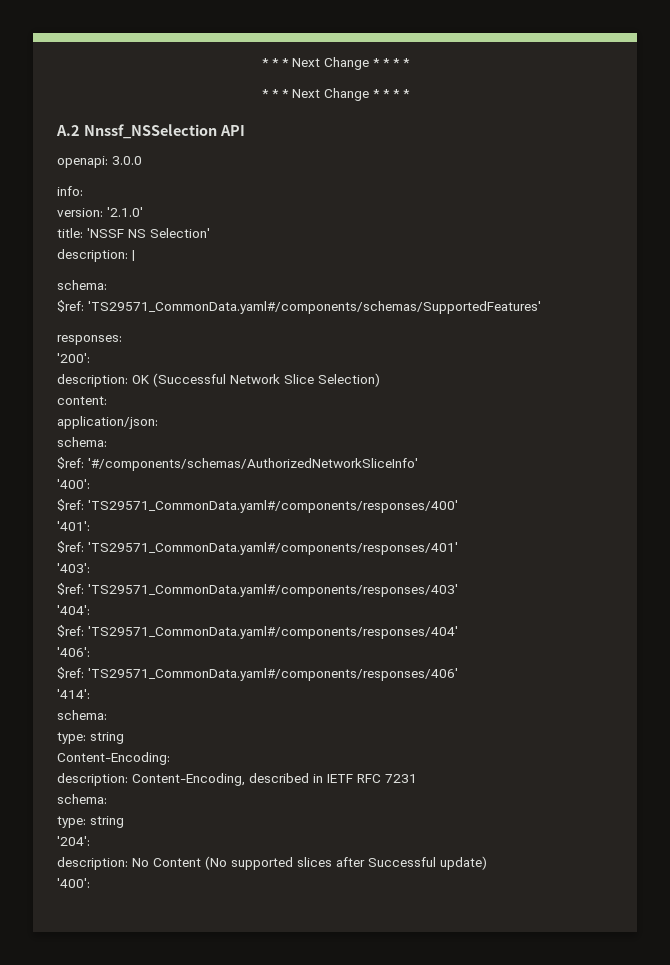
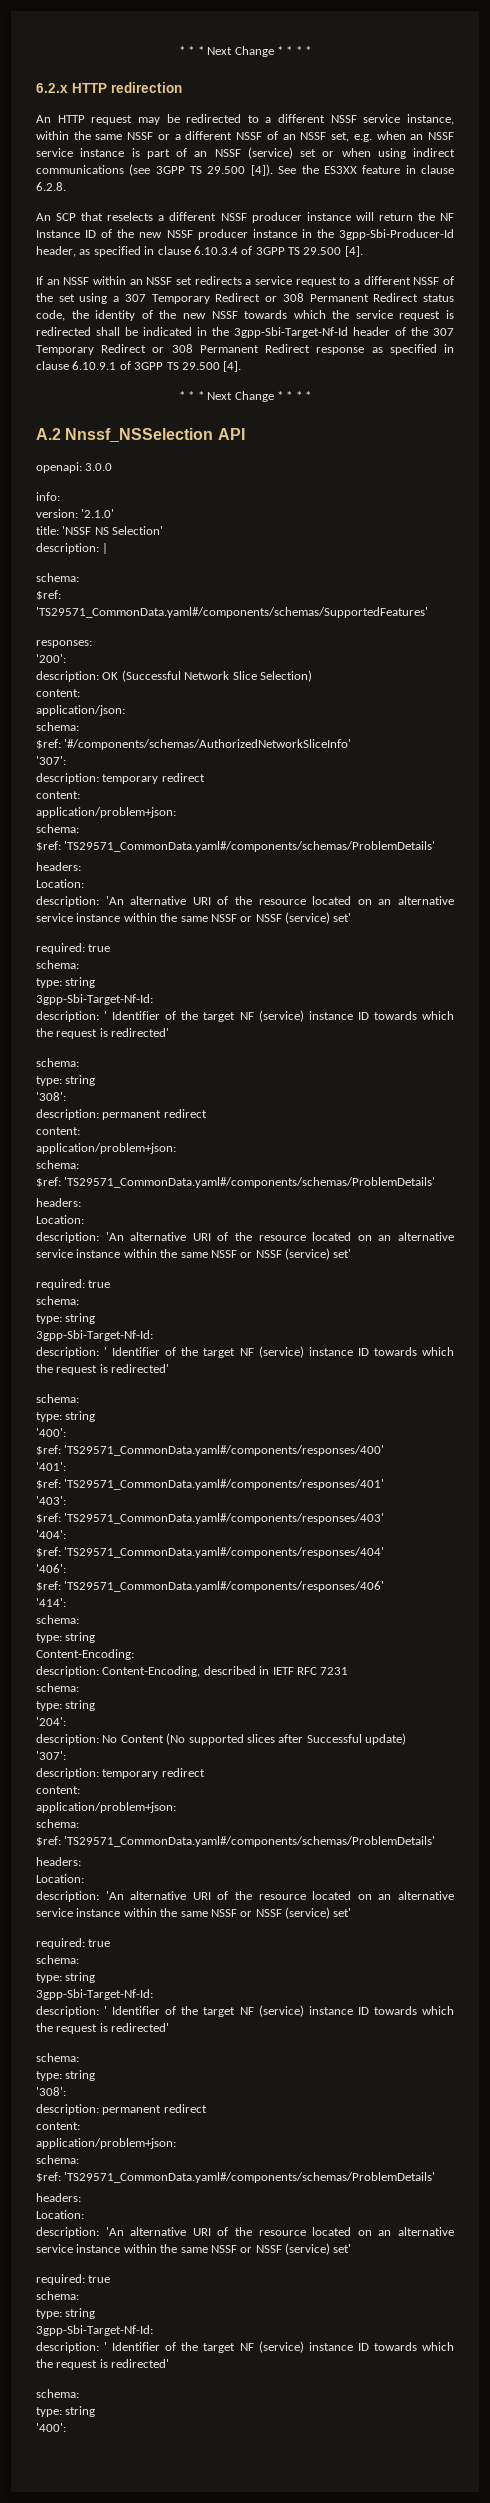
[261,57,410,70] * * * Next Change * * * * -> [179,46,311,57] [36,82,182,93] [36,114,454,125] [36,131,454,142] [36,147,455,159] [36,164,455,176] [36,182,66,191] [36,212,454,223] [36,229,455,240] [36,246,363,257] [36,276,455,287] [36,293,454,304] [36,310,454,321] [36,327,454,338] [36,344,455,355] [36,361,242,372] * * * Next Change * * * * // 6.2.x HTTP redirection // An HTTP request may be redirected to a different NSSF service instance, within the same NSSF or a different NSSF of an NSSF set, e.g. when an NSSF service instance is part of an NSSF (service) set or when using indirect communications (see 3GPP TS 29.500 [4]). See the ES3XX feature in clause 6.2.8. // An SCP that reselects a different NSSF producer instance will return the NF Instance ID of the new NSSF producer instance in the 3gpp-Sbi-Producer-Id header, as specified in clause 6.10.3.4 of 3GPP TS 29.500 [4]. // If an NSSF within an NSSF set redirects a service request to a different NSSF of the set using a 307 Temporary Redirect or 308 Permanent Redirect status code, the identity of the new NSSF towards which the service request is redirected shall be indicated in the 3gpp-Sbi-Target-Nf-Id header of the 307 Temporary Redirect or 308 Permanent Redirect response as specified in clause 6.10.9.1 of 3GPP TS 29.500 [4].
(418, 464) none -> [36,756,66,765] [36,773,205,784] [36,791,80,799] [36,807,176,818] [36,824,79,833] [36,841,436,852] [36,862,81,871] [36,879,84,888] [36,896,455,907] [36,912,352,924] [36,943,111,954] [36,960,79,969] [36,977,96,988] [36,994,153,1005] [36,1010,454,1022] [36,1028,170,1039] [36,1058,79,1067] [36,1075,96,1086] [36,1092,66,1101] [36,1109,207,1120] [36,1127,80,1135] [36,1143,176,1154] [36,1160,79,1169] [36,1177,436,1188] [36,1198,81,1207] [36,1215,84,1224] [36,1232,455,1243] [36,1248,352,1260] [36,1279,111,1290] [36,1296,79,1305] [36,1313,96,1324] [36,1330,153,1341] [36,1346,454,1358] [36,1364,170,1375] [36,1394,79,1403] [36,1411,96,1422] // '307': // description: temporary redirect // content: // application/problem+json: // schema: // $ref: 'TS29571_CommonData.yaml#/components/schemas/ProblemDetails' // headers: // Location: // description: 'An alternative URI of the resource located on an alternative service instance within the same NSSF or NSSF (service) set' // required: true // schema: // type: string // 3gpp-Sbi-Target-Nf-Id: // description: ' Identifier of the target NF (service) instance ID towards which the request is redirected' // schema: // type: string // '308': // description: permanent redirect // content: // application/problem+json: // schema: // $ref: 'TS29571_CommonData.yaml#/components/schemas/ProblemDetails' // headers: // Location: // description: 'An alternative URI of the resource located on an alternative service instance within the same NSSF or NSSF (service) set' // required: true // schema: // type: string // 3gpp-Sbi-Target-Nf-Id: // description: ' Identifier of the target NF (service) instance ID towards which the request is redirected' // schema: // type: string
(487, 863) none -> [36,1751,66,1760] [36,1768,205,1779] [36,1786,80,1794] [36,1802,176,1813] [36,1819,79,1828] [36,1836,436,1847] [36,1857,81,1866] [36,1874,84,1883] [36,1891,455,1902] [36,1907,352,1919] [36,1938,111,1949] [36,1955,79,1964] [36,1972,96,1983] [36,1989,153,2000] [36,2005,454,2017] [36,2023,170,2034] [36,2053,79,2062] [36,2070,96,2081] [36,2087,66,2096] [36,2104,207,2115] [36,2122,80,2130] [36,2138,176,2149] [36,2155,79,2164] [36,2172,436,2183] [36,2193,81,2202] [36,2210,84,2219] [36,2227,455,2238] [36,2243,352,2255] [36,2274,111,2285] [36,2291,79,2300] [36,2308,96,2319] [36,2325,153,2336] [36,2341,454,2353] [36,2359,170,2370] [36,2389,79,2398] [36,2406,96,2417] // '307': // description: temporary redirect // content: // application/problem+json: // schema: // $ref: 'TS29571_CommonData.yaml#/components/schemas/ProblemDetails' // headers: // Location: // description: 'An alternative URI of the resource located on an alternative service instance within the same NSSF or NSSF (service) set' // required: true // schema: // type: string // 3gpp-Sbi-Target-Nf-Id: // description: ' Identifier of the target NF (service) instance ID towards which the request is redirected' // schema: // type: string // '308': // description: permanent redirect // content: // application/problem+json: // schema: // $ref: 'TS29571_CommonData.yaml#/components/schemas/ProblemDetails' // headers: // Location: // description: 'An alternative URI of the resource located on an alternative service instance within the same NSSF or NSSF (service) set' // required: true // schema: // type: string // 3gpp-Sbi-Target-Nf-Id: // description: ' Identifier of the target NF (service) instance ID towards which the request is redirected' // schema: // type: string

